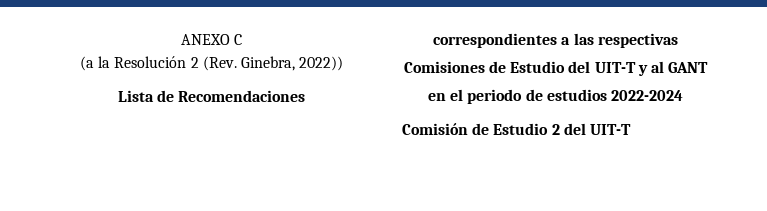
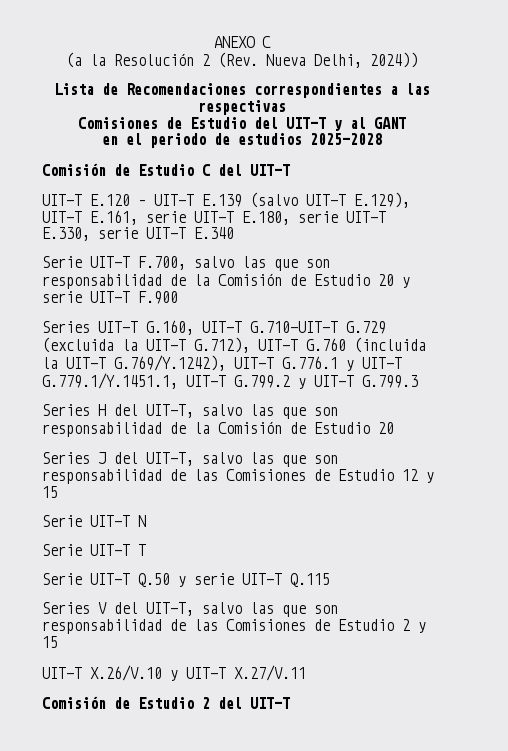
[240,56,344,71] Ginebra, 2022)) -> [265,52,418,68] Nueva Delhi, 2024))
[610,90,683,101] 2022-2024 -> [309,133,382,145] [42,163,290,176] [42,192,410,208] [42,210,386,225] [42,227,234,241] [42,256,330,271] [42,273,410,289] [42,291,178,304] [42,320,386,335] [42,337,426,353] [42,355,402,371] [42,373,418,389] [42,404,338,419] [42,421,394,437] [42,452,338,467] [42,469,434,484] [42,486,58,498] [42,515,146,527] [42,544,146,556] [42,573,330,587] [42,602,338,617] [42,619,426,634] [42,636,58,648] [42,665,306,681] 2025-2028 // Comisión de Estudio C del UIT-T // UIT-T E.120 – UIT-T E.139 (salvo UIT-T E.129), UIT-T E.161, serie UIT-T E.180, serie UIT-T E.330, serie UIT-T E.340 // Serie UIT-T F.700, salvo las que son responsabilidad de la Comisión de Estudio 20 y serie UIT-T F.900 // Series UIT-T G.160, UIT-T G.710-UIT-T G.729 (excluida la UIT-T G.712), UIT-T G.760 (incluida la UIT-T G.769/Y.1242), UIT-T G.776.1 y UIT-T G.779.1/Y.1451.1, UIT-T G.799.2 y UIT-T G.799.3 // Series H del UIT-T, salvo las que son responsabilidad de la Comisión de Estudio 20 // Series J del UIT-T, salvo las que son responsabilidad de las Comisiones de Estudio 12 y 15 // Serie UIT-T N // Serie UIT-T T // Serie UIT-T Q.50 y serie UIT-T Q.115 // Series V del UIT-T, salvo las que son responsabilidad de las Comisiones de Estudio 2 y 15 // UIT-T X.26/V.10 y UIT-T X.27/V.11

